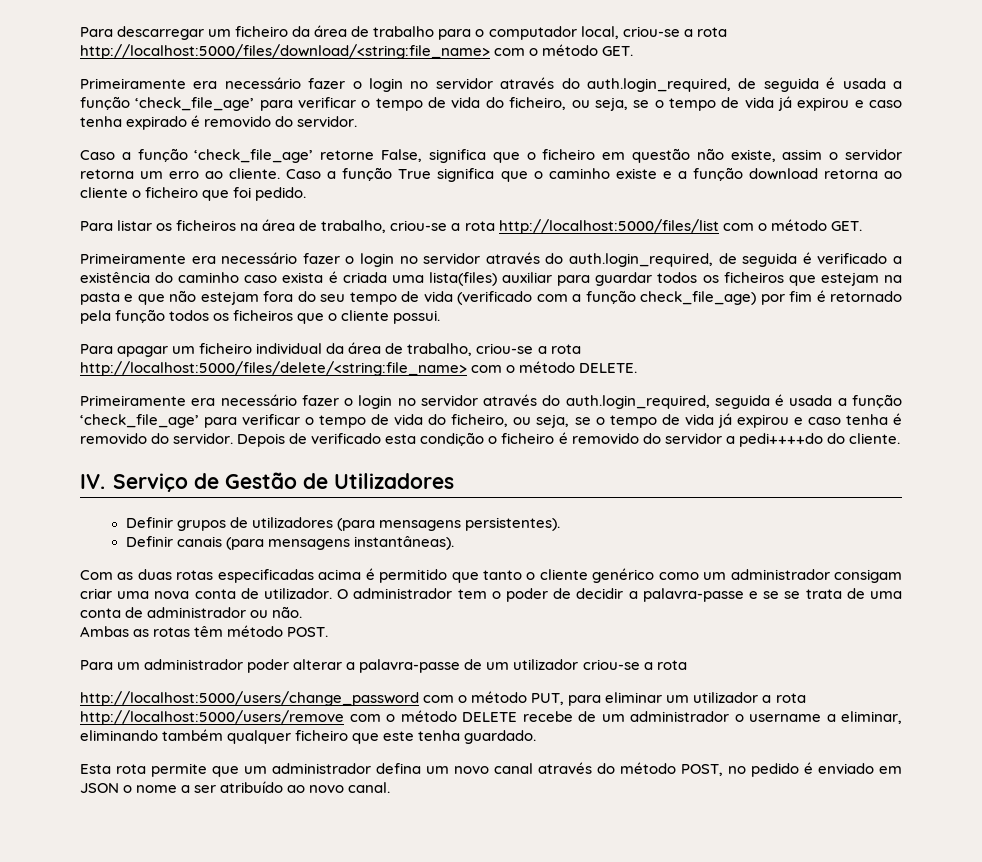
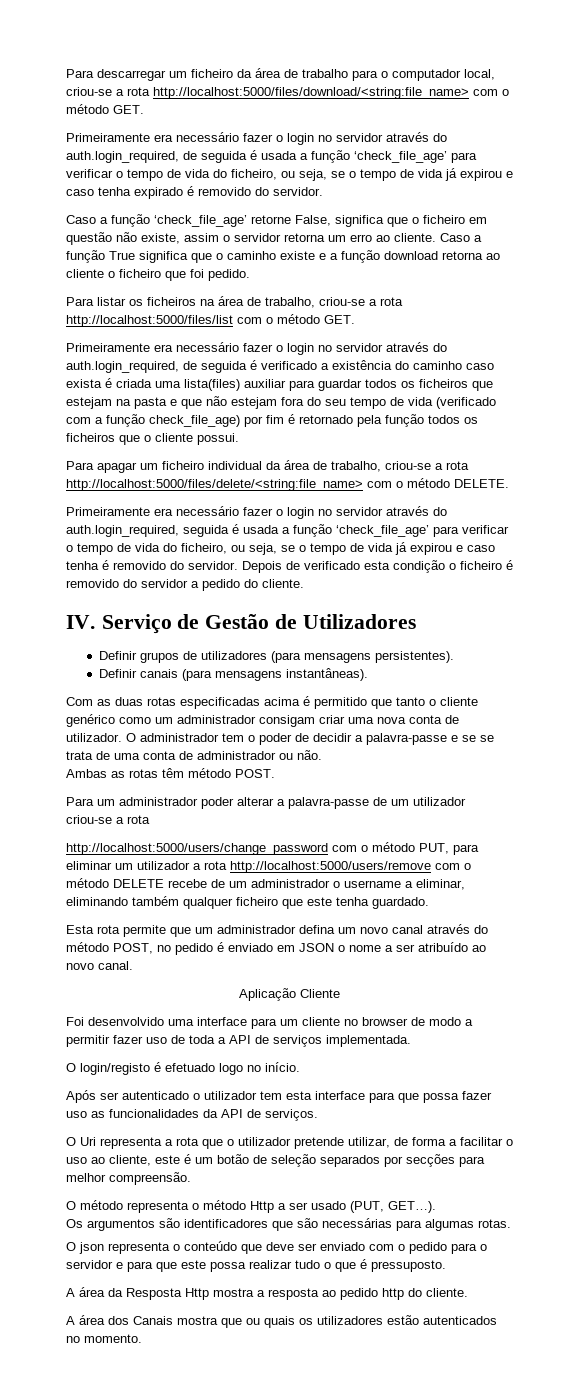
[738,433,823,447] pedi++++do -> [202,579,240,591] pedido
(391, 787) none -> [239,988,340,1001] [66,1017,473,1029] [66,1035,411,1047] [66,1062,300,1075] [66,1090,492,1103] [66,1109,318,1121] [66,1137,513,1149] [66,1154,485,1167] [66,1172,191,1185] [66,1200,436,1213] [66,1218,511,1231] [66,1241,487,1254] [66,1259,446,1272] [66,1287,468,1300] [66,1315,497,1328] [66,1334,142,1343] // Aplicação Cliente // Foi desenvolvido uma interface para um cliente no browser de modo a permitir fazer uso de toda a API de serviços implementada. // O login/registo é efetuado logo no início. // Após ser autenticado o utilizador tem esta interface para que possa fazer uso as funcionalidades da API de serviços. // O Uri representa a rota que o utilizador pretende utilizar, de forma a facilitar o uso ao cliente, este é um botão de seleção separados por secções para melhor compreensão. // O método representa o método Http a ser usado (PUT, GET…). // Os argumentos são identificadores que são necessárias para algumas rotas. // O json representa o conteúdo que deve ser enviado com o pedido para o servidor e para que este possa realizar tudo o que é pressuposto. // A área da Resposta Http mostra a resposta ao pedido http do cliente. // A área dos Canais mostra que ou quais os utilizadores estão autenticados no momento.

